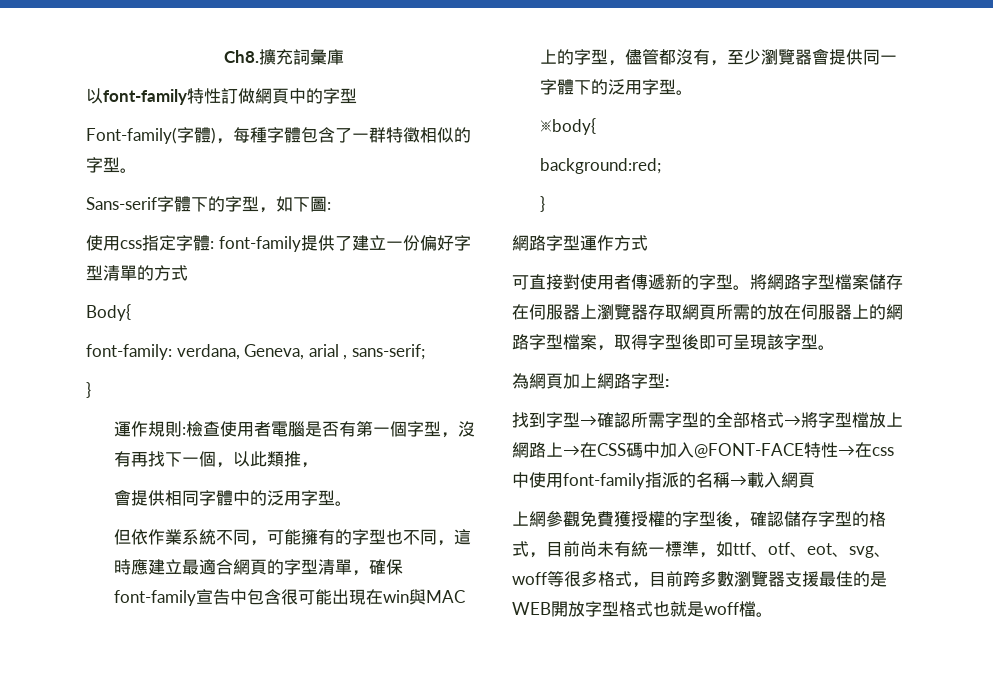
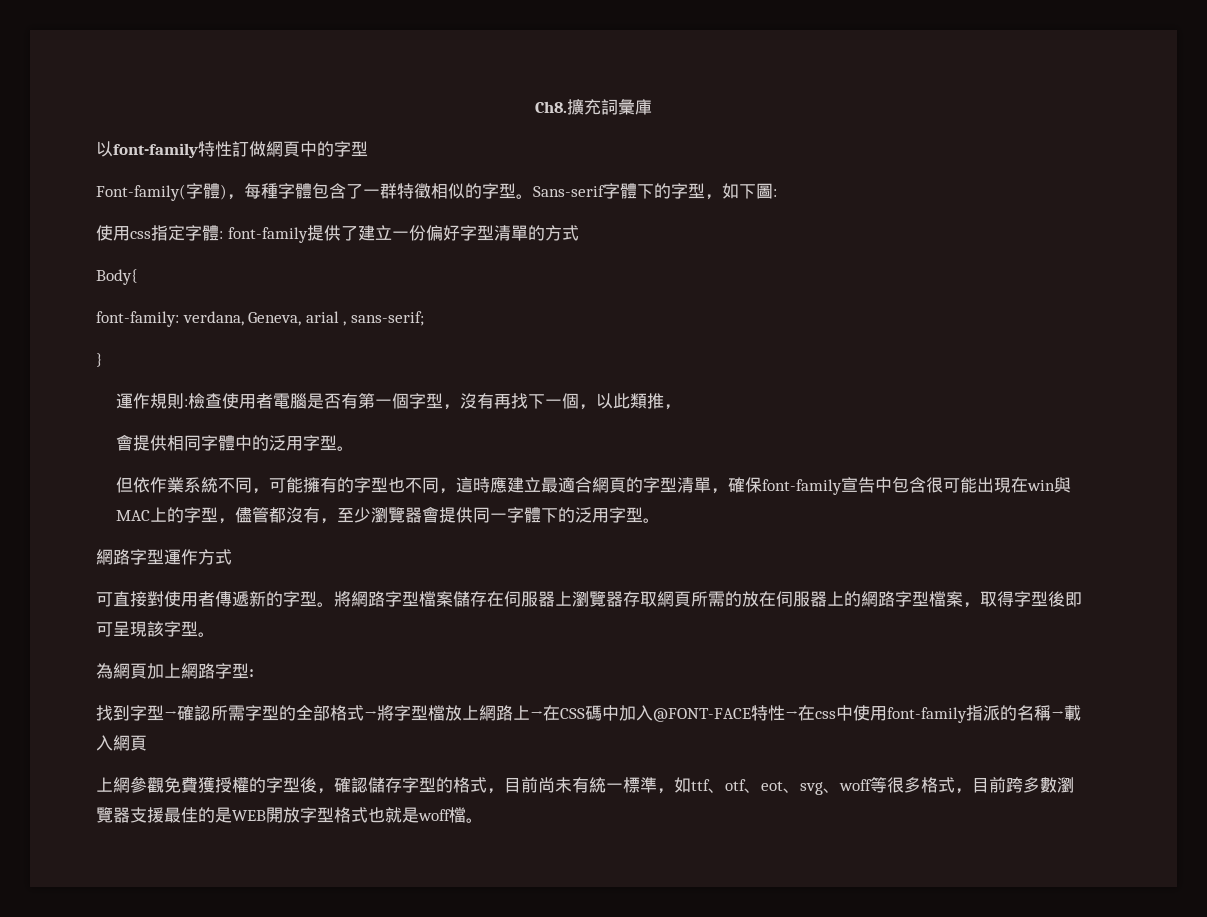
(137, 170) // -> (533, 196) none
[539,118,596,135] [539,158,661,174] [539,196,545,212] // ※body{ // background:red; // } -> (660, 520) none

